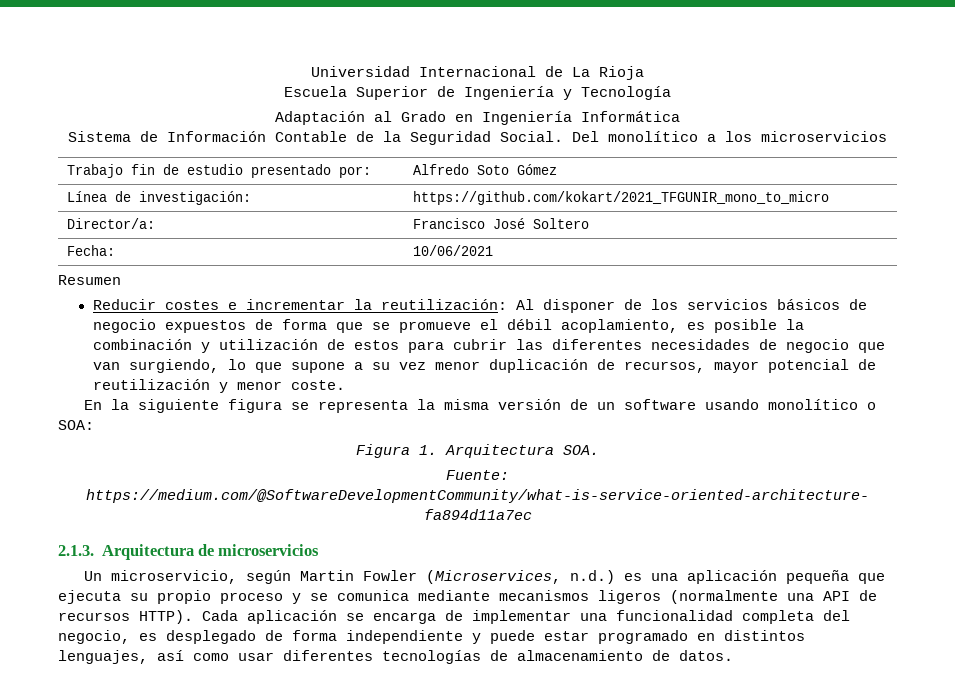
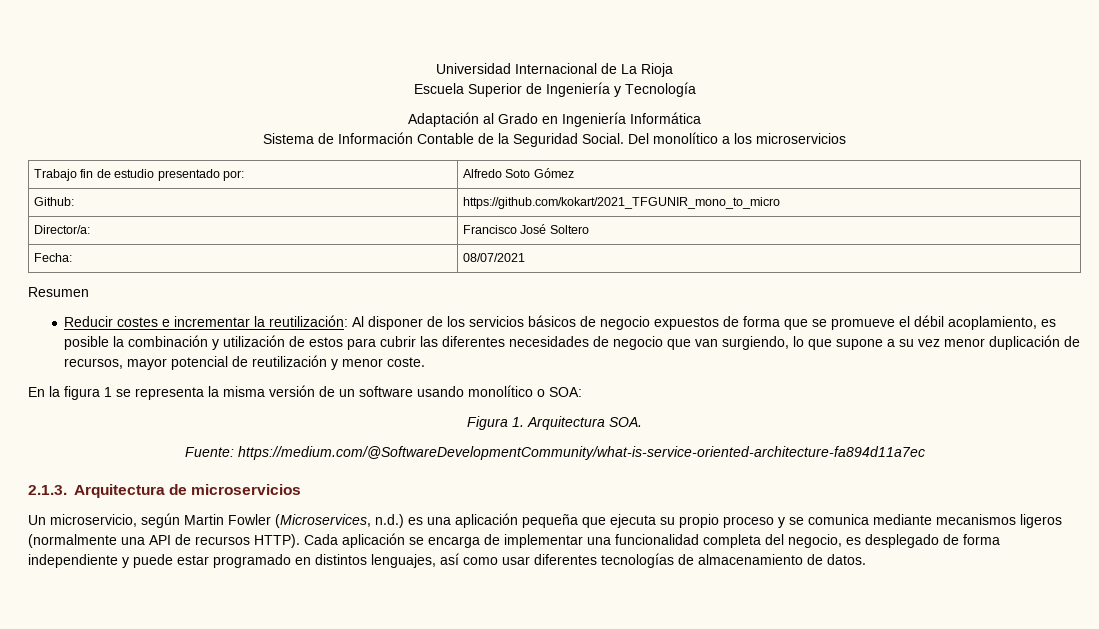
[67,191,252,205] Línea de investigación: -> [34,197,75,206] Github:
[413,245,494,256] 10/06/2021 -> [463,253,526,262] 08/07/2021
[137,399,282,413] siguiente figura -> [64,386,112,400] figura 1

